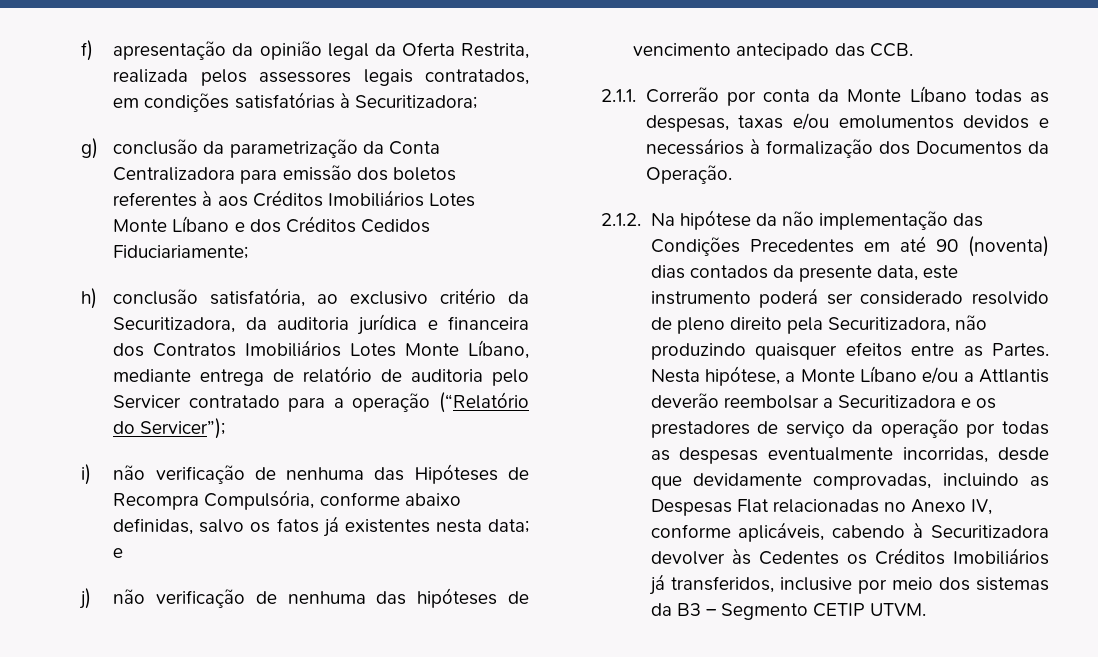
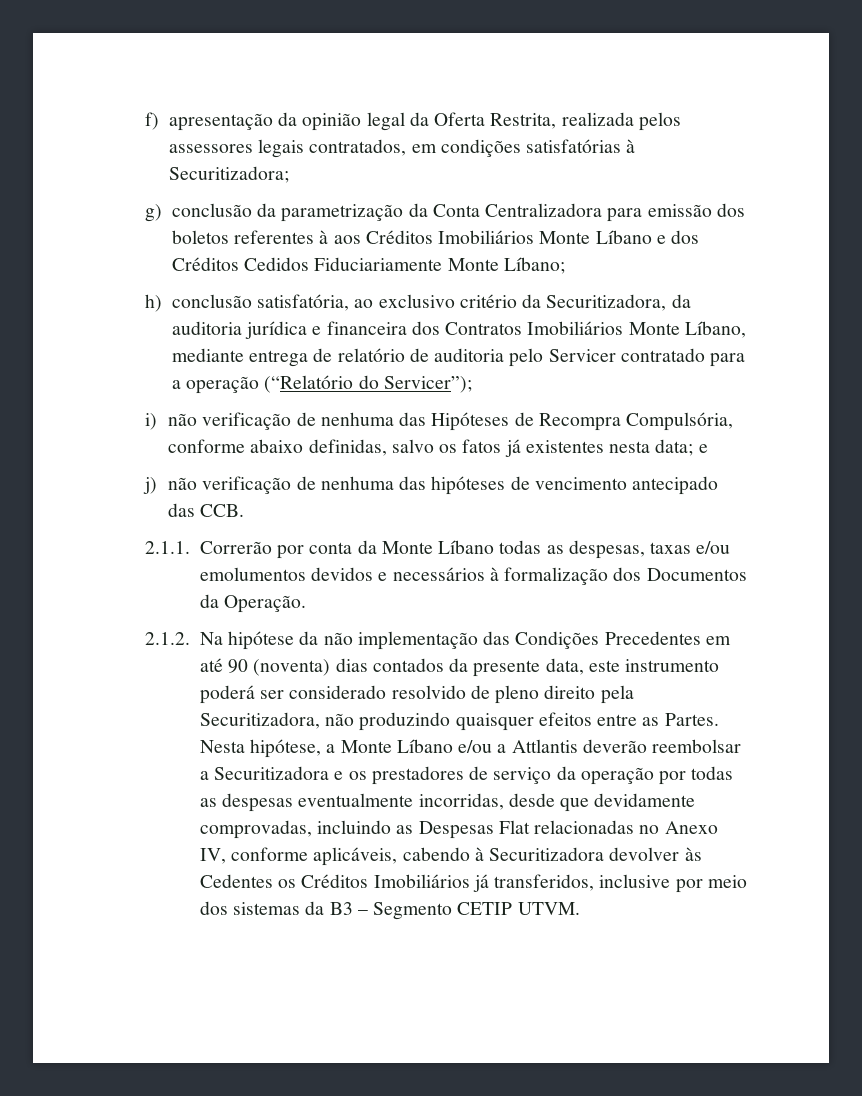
[428,193,475,207] Lotes -> (535, 237) none
[113,245,249,259] Fiduciariamente; -> [314,257,565,274] Fiduciariamente Monte Líbano;
[350,343,397,357] Lotes -> (624, 328) none

